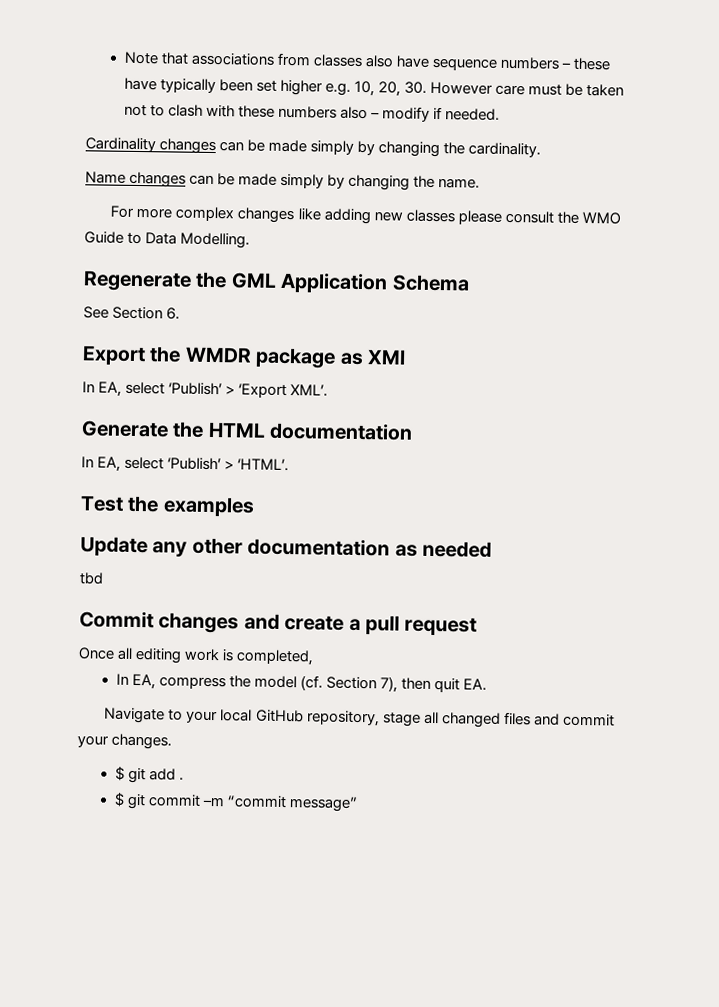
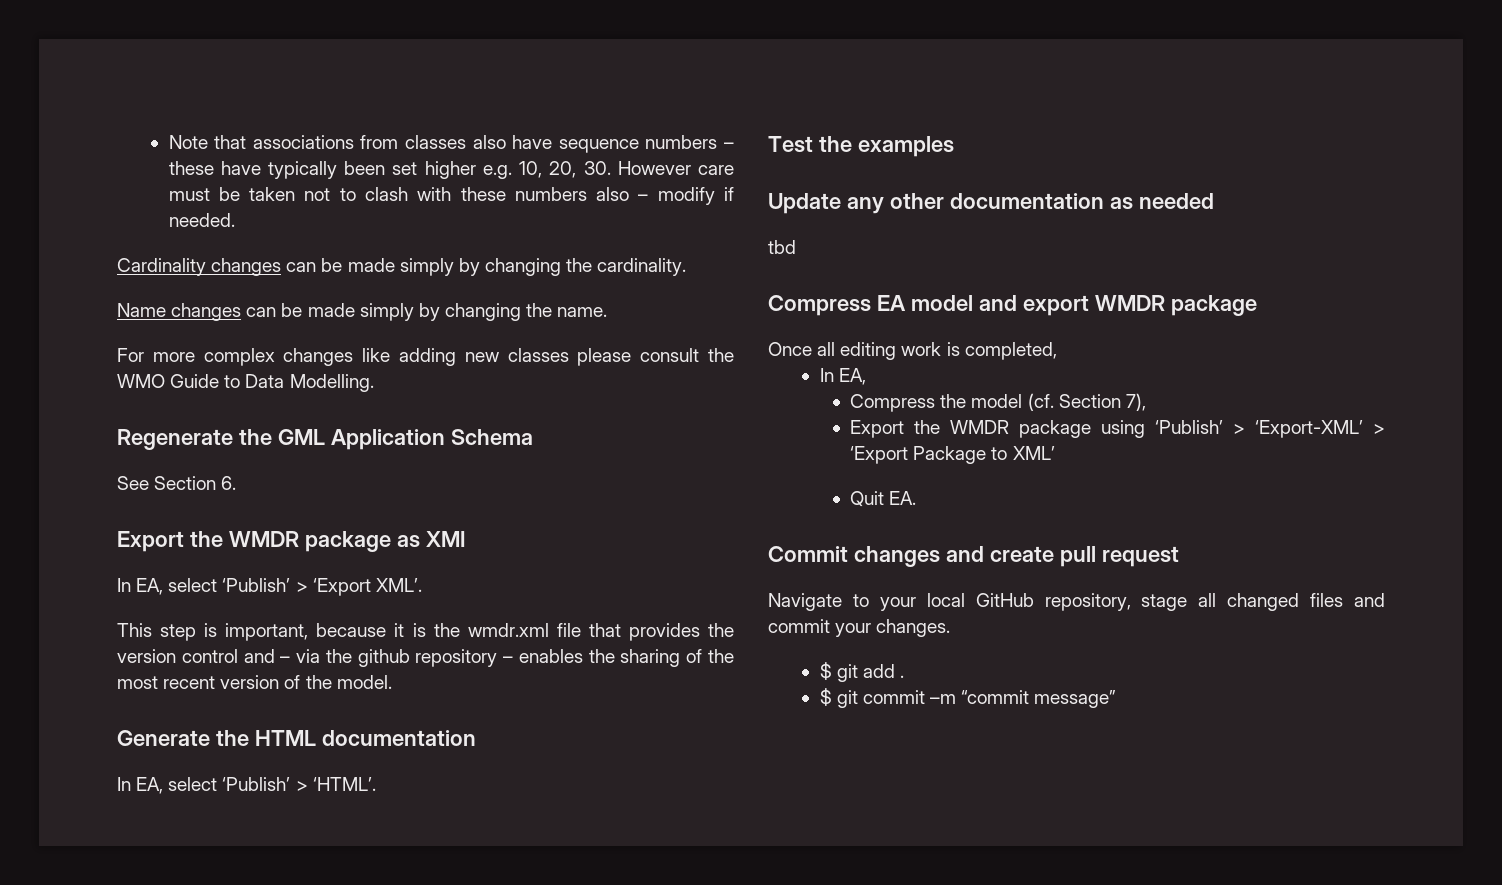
(329, 390) none -> [117,623,734,641] [117,649,734,667] [117,675,392,689] // This step is important, because it is the wmdr.xml file that provides the version control and – via the github repository – enables the sharing of the most recent version of the model.
[79,611,478,636] Commit changes and create a pull request -> [768,295,1257,316] Compress EA model and export WMDR package
[158,676,226,690] compress -> [850,394,936,412] // Compress
[401,677,488,693] then quit EA. -> [850,420,1385,438] [850,446,1055,464] [850,491,917,507] [768,546,1179,567] // Export the WMDR package using ‘Publish’ > ‘Export-XML’ > ‘Export Package to XML’ // Quit EA. // Commit changes and create pull request

